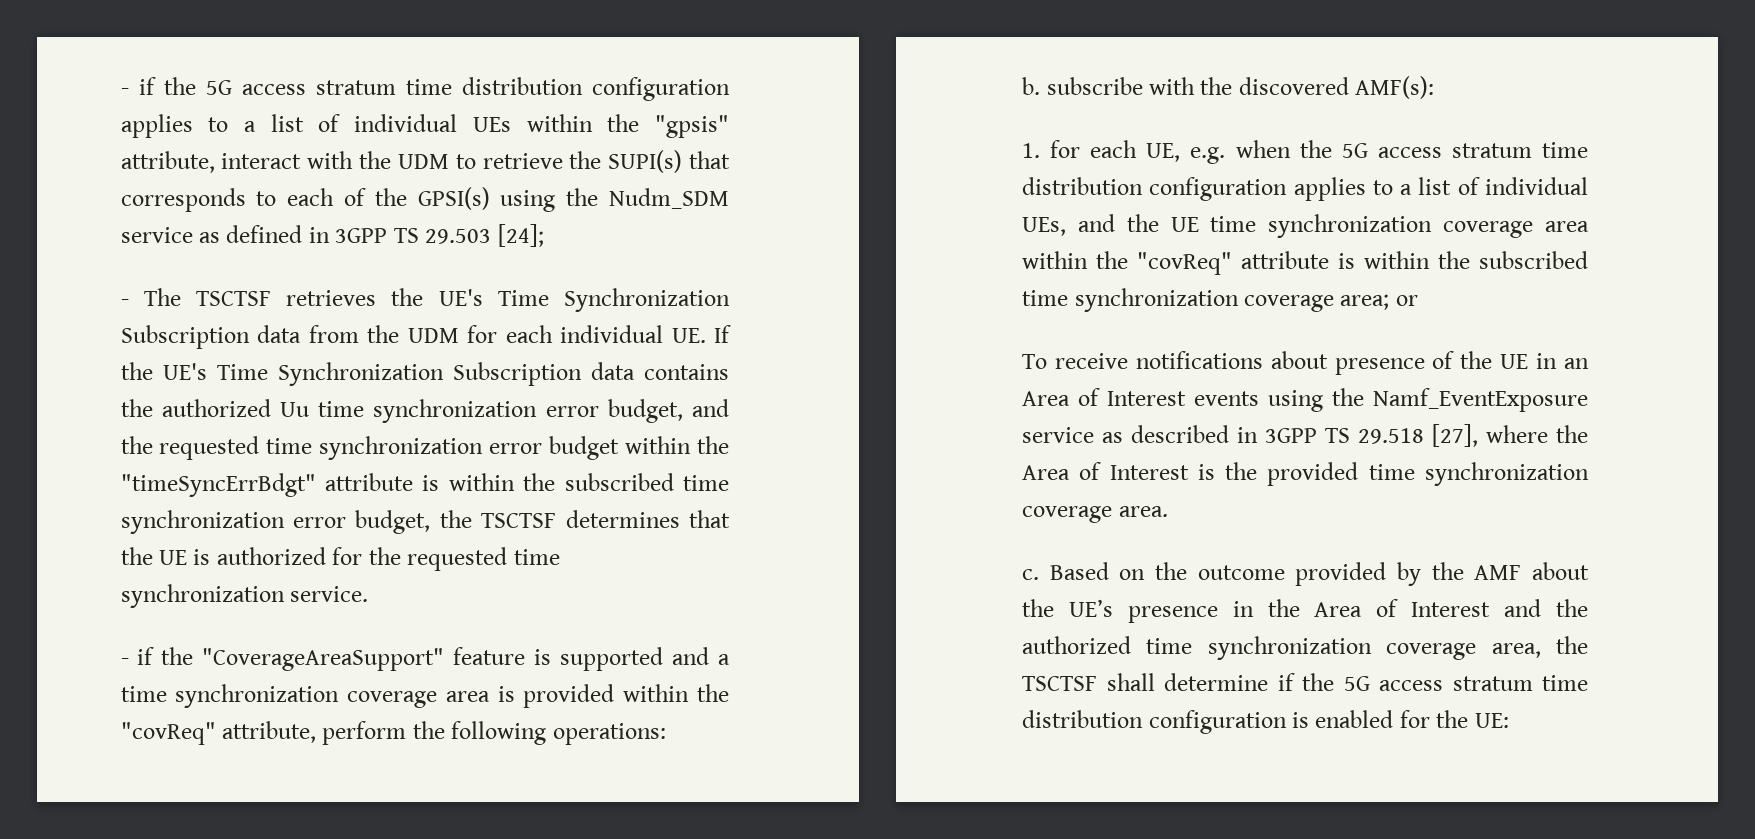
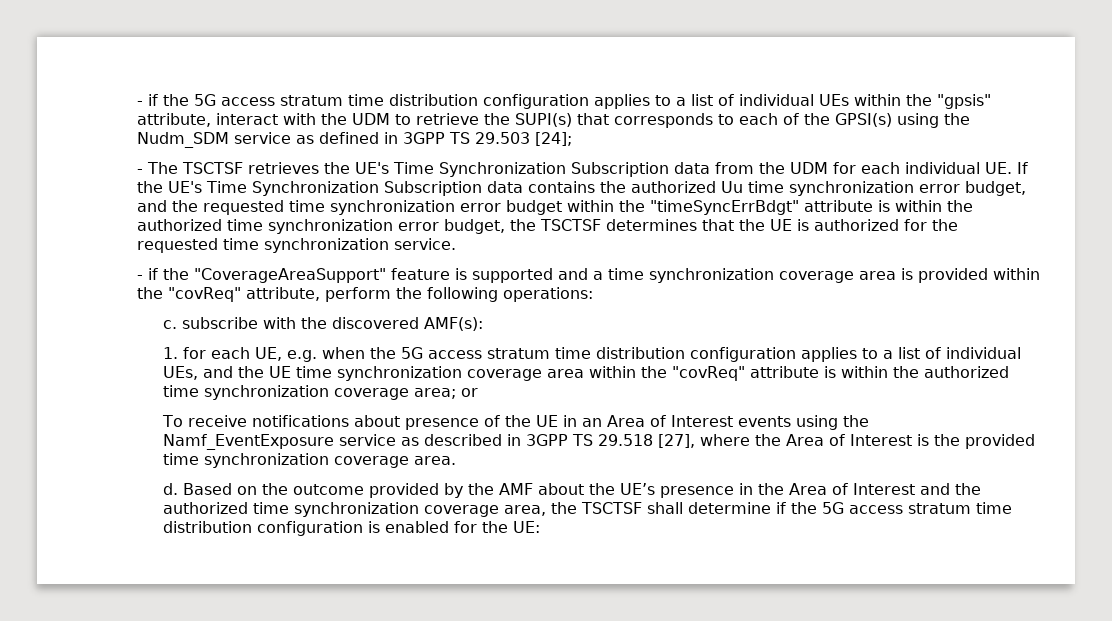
[564,473,674,491] subscribed -> [136,219,222,231] authorized
[1022,77,1041,95] b. -> [163,320,178,329] c.
[1479,251,1588,269] subscribed -> [924,366,1010,378] authorized
[1022,569,1040,580] c. -> [163,483,179,495] d.

